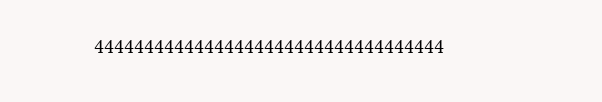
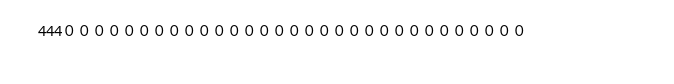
[94,40,444,53] 44444444444444444444444444444444444 -> [38,25,527,36] 444０００００００００００００００００００００００００００００００

